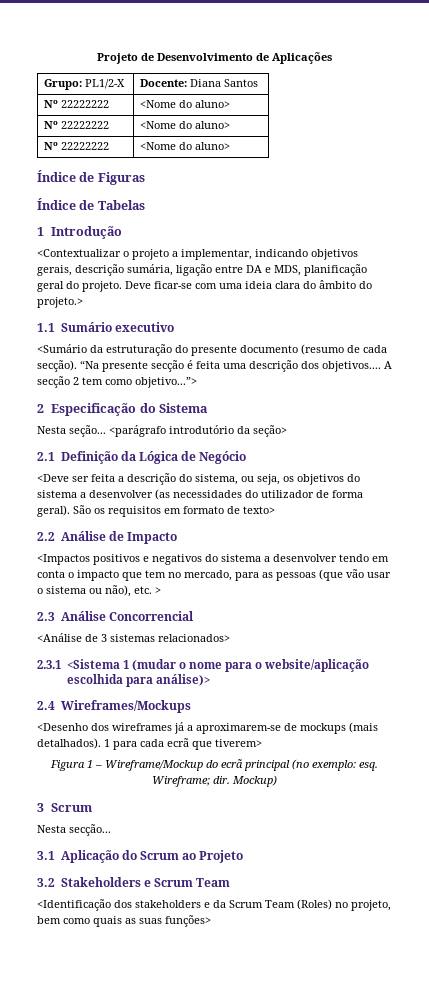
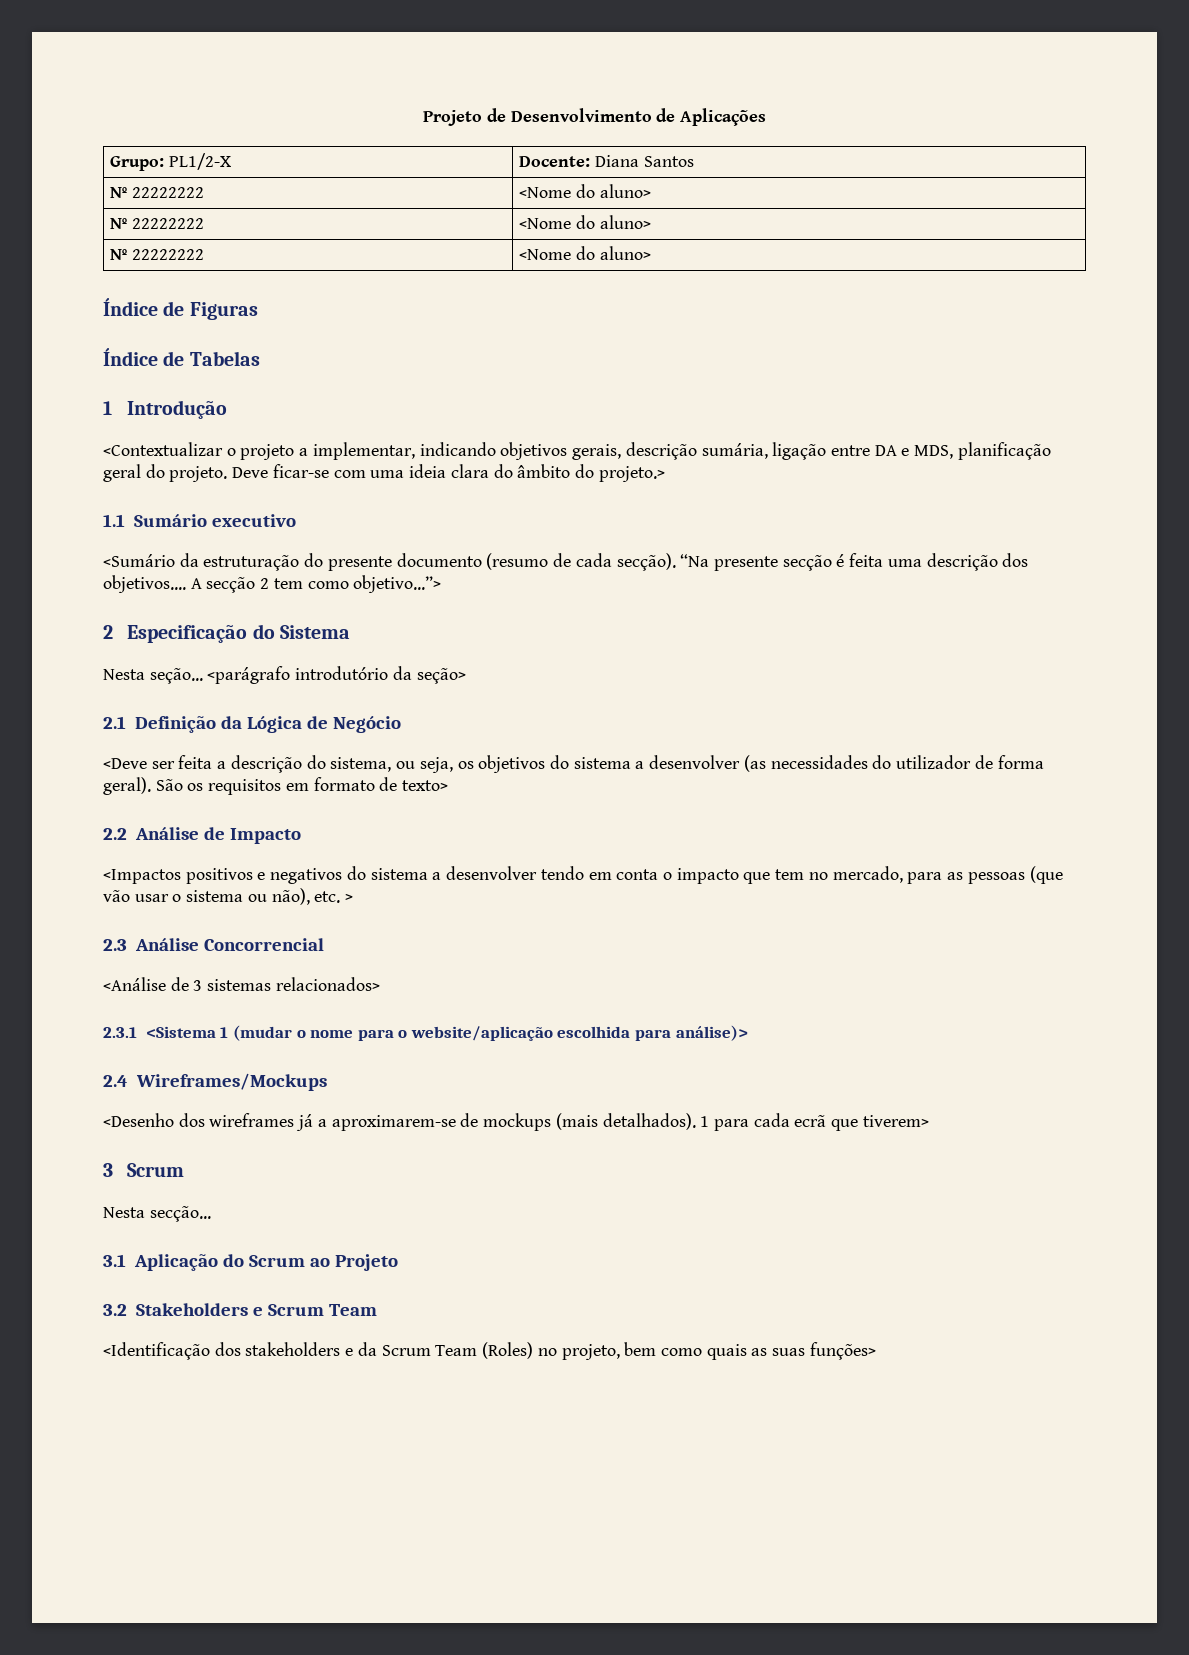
[50,759,378,771] [152,775,277,787] // Figura 1 – Wireframe/Mockup do ecrã principal (no exemplo: esq. Wireframe; dir. Mockup) -> (929, 1121) none

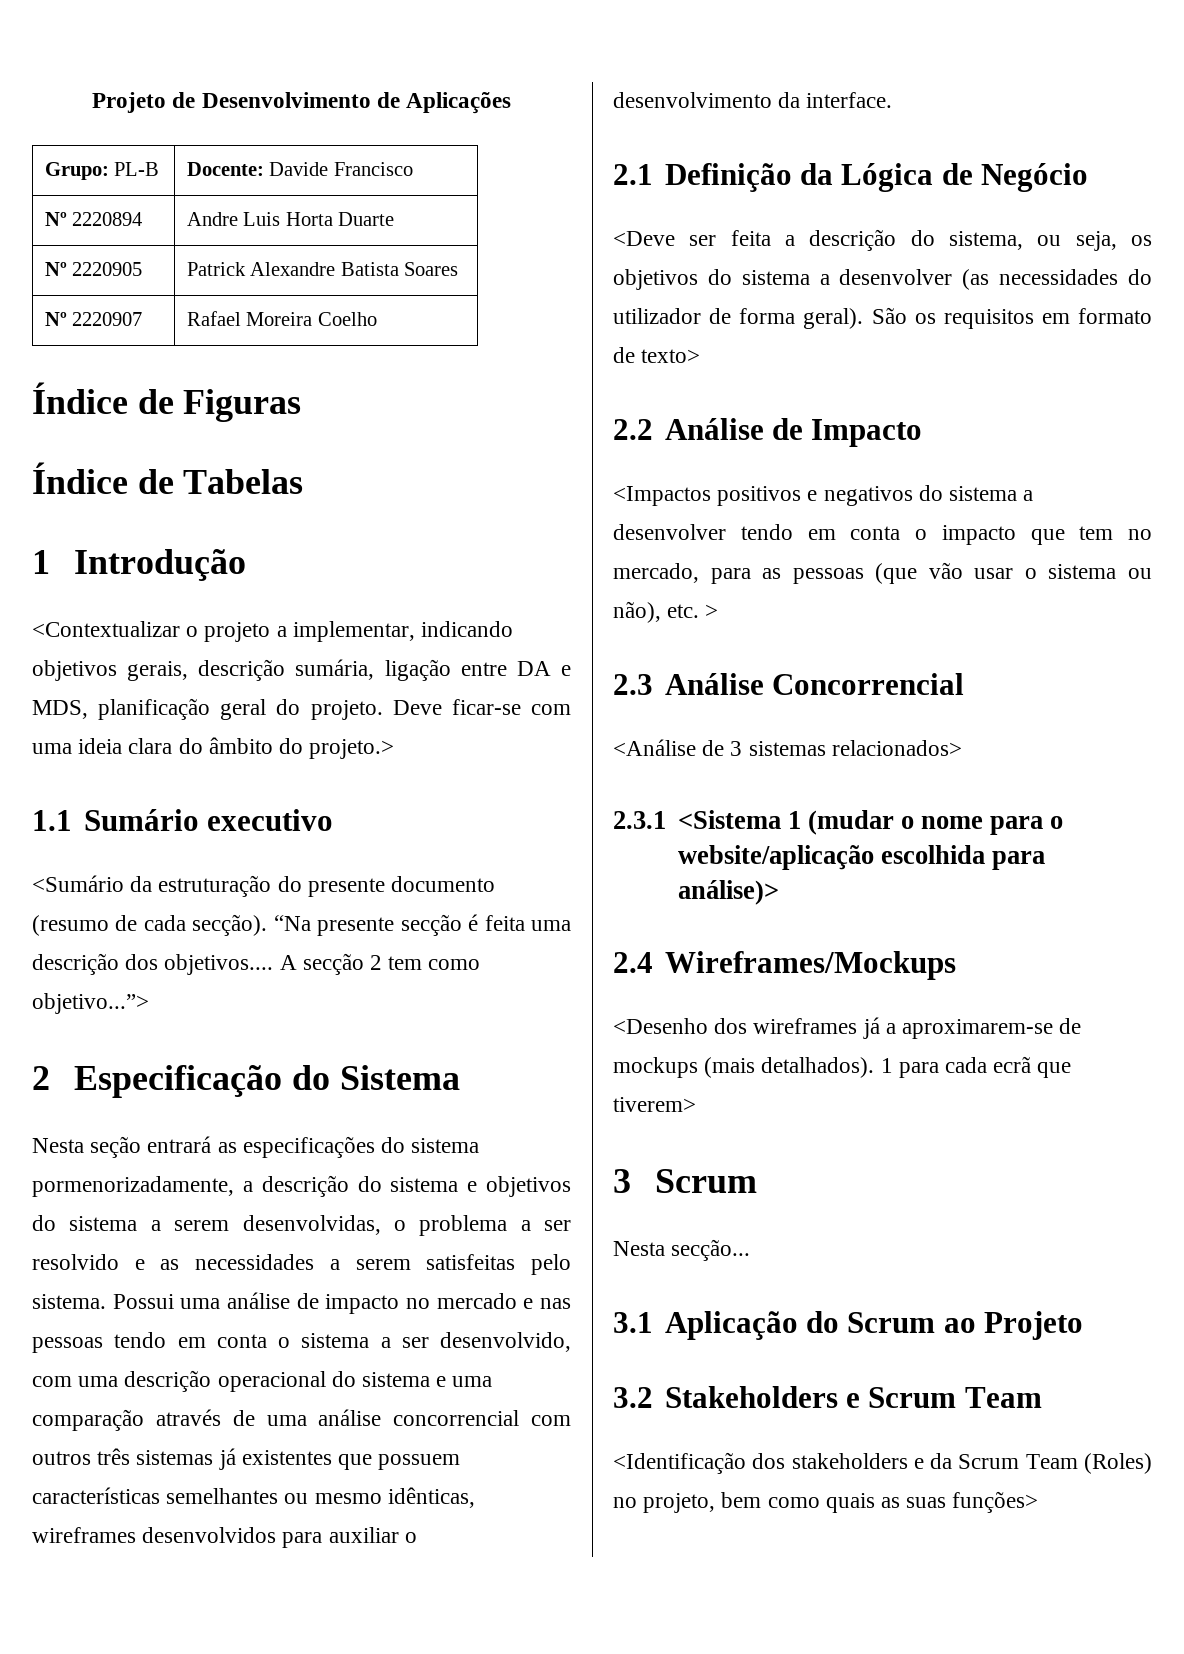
[169,153,232,170] PL1/2-X -> [114,162,160,176] PL-B
[595,155,694,167] [110,187,205,198] [519,184,651,198] [110,218,205,229] [519,215,651,229] [110,249,205,260] [519,246,651,260] Diana Santos // Nº 22222222 | <Nome do aluno> // Nº 22222222 | <Nome do aluno> // Nº 22222222 | <Nome do aluno> -> [269,162,413,176] [44,212,143,226] [186,212,395,226] [44,262,143,276] [186,262,459,276] [44,312,143,326] [186,311,377,326] Davide Francisco // Nº 2220894 | Andre Luis Horta Duarte // Nº 2220905 | Patrick Alexandre Batista Soares // Nº 2220907 | Rafael Moreira Coelho
[149,666,466,684] seção... <parágrafo introdutório da seção> -> [90,1136,480,1158] [32,1175,571,1197] [32,1215,571,1236] [32,1254,571,1275] [32,1292,572,1314] [32,1332,571,1353] [32,1370,493,1392] [32,1409,571,1431] [32,1448,461,1470] [32,1487,475,1508] [32,1527,417,1548] [613,92,893,108] seção entrará as especificações do sistema pormenorizadamente, a descrição do sistema e objetivos do sistema a serem desenvolvidas, o problema a ser resolvido e as necessidades a serem satisfeitas pelo sistema. Possui uma análise de impacto no mercado e nas pessoas tendo em conta o sistema a ser desenvolvido, com uma descrição operacional do sistema e uma comparação através de uma análise concorrencial com outros três sistemas já existentes que possuem características semelhantes ou mesmo idênticas, wireframes desenvolvidos para auxiliar o desenvolvimento da interface.

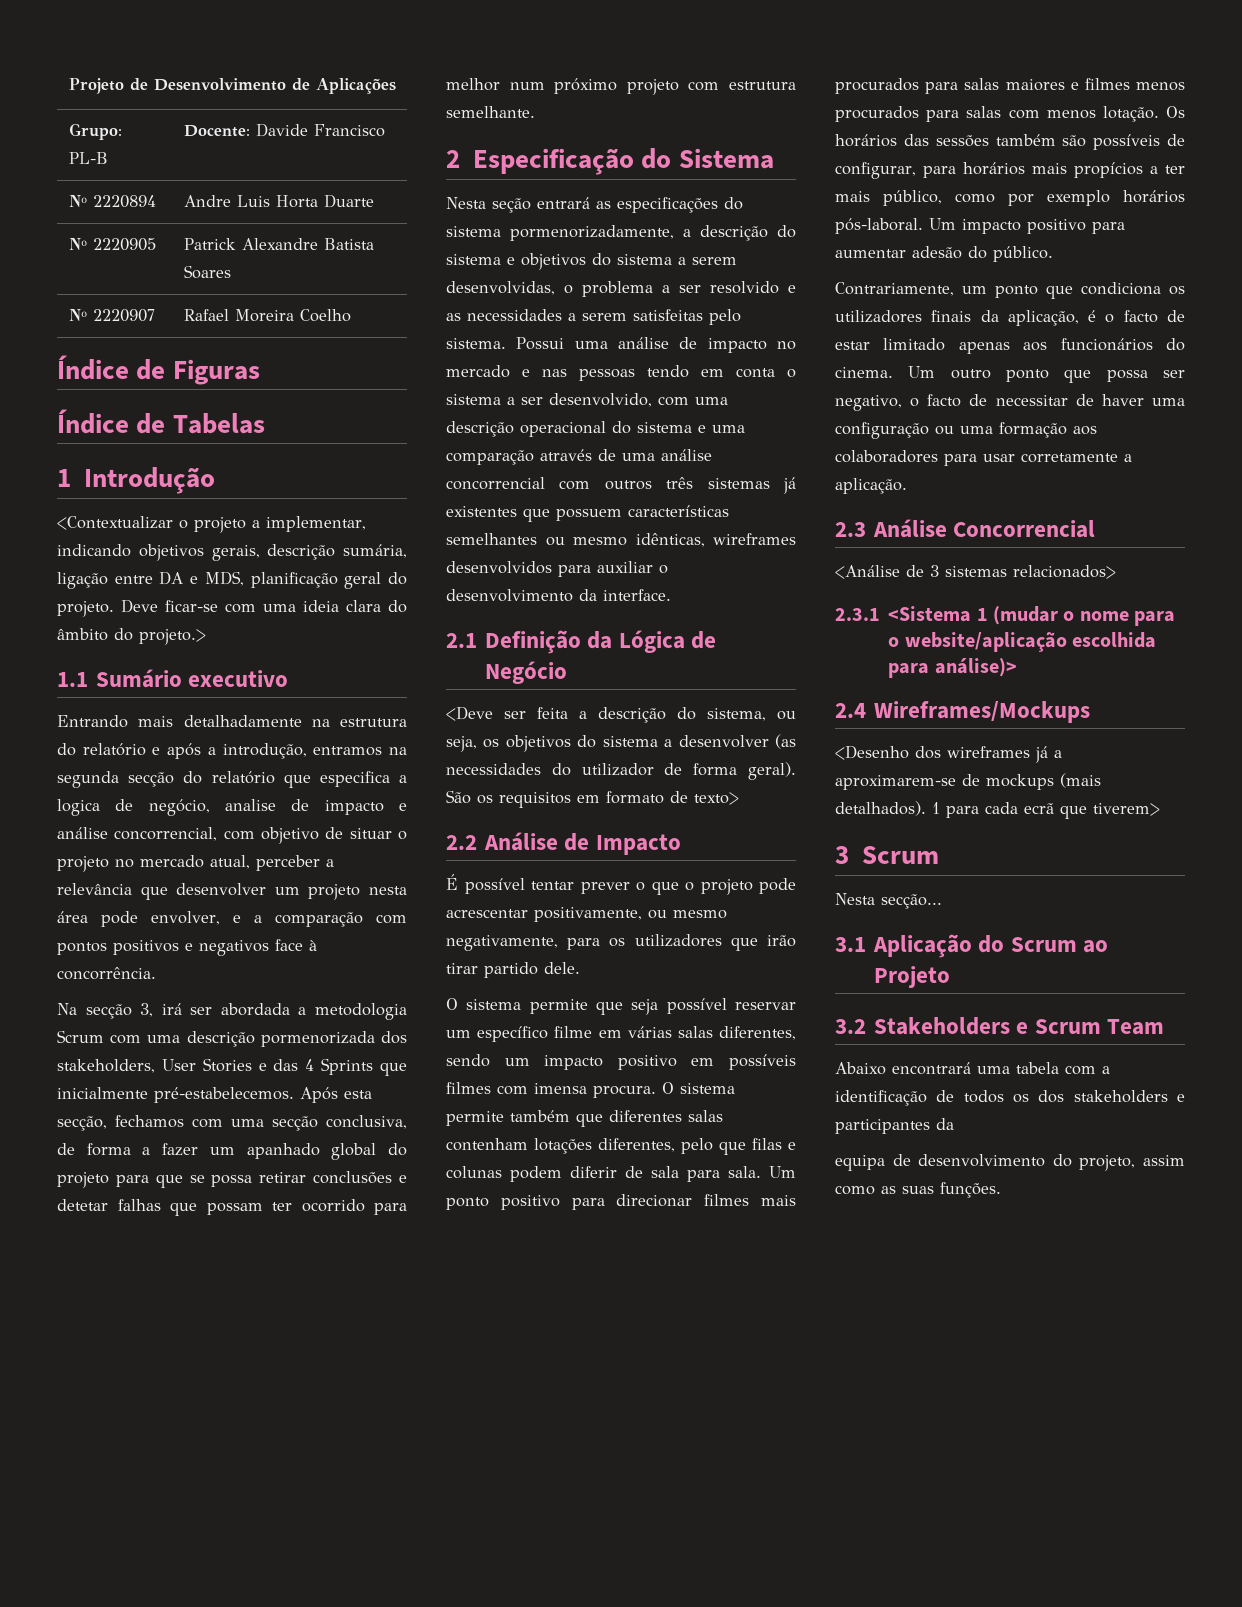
[32,875,496,897] [32,914,572,936] [32,953,481,975] [32,993,149,1014] <Sumário da estruturação do presente documento (resumo de cada secção). “Na presente secção é feita uma descrição dos objetivos.... A secção 2 tem como objetivo...”> -> [57,715,407,728] [57,743,407,759] [57,771,407,788] [57,799,407,816] [57,827,407,844] [57,855,334,872] [57,883,407,900] [57,911,407,927] [57,939,317,956] [57,967,156,980] [57,1003,407,1020] [57,1030,407,1047] [57,1058,407,1076] [57,1087,372,1103] [57,1115,407,1131] [57,1143,408,1160] [57,1171,407,1188] [57,1199,407,1216] [446,78,796,95] [446,106,535,118] Entrando mais detalhadamente na estrutura do relatório e após a introdução, entramos na segunda secção do relatório que especifica a logica de negócio, analise de impacto e análise concorrencial, com objetivo de situar o projeto no mercado atual, perceber a relevância que desenvolver um projeto nesta área pode envolver, e a comparação com pontos positivos e negativos face à concorrência. // Na secção 3, irá ser abordada a metodologia Scrum com uma descrição pormenorizada dos stakeholders, User Stories e das 4 Sprints que inicialmente pré-estabelecemos. Após esta secção, fechamos com uma secção conclusiva, de forma a fazer um apanhado global do projeto para que se possa retirar conclusões e detetar falhas que possam ter ocorrido para melhor num próximo projeto com estrutura semelhante.
[613,485,1034,506] [613,524,1152,545] [613,562,1152,584] [613,601,719,623] <Impactos positivos e negativos do sistema a desenvolver tendo em conta o impacto que tem no mercado, para as pessoas (que vão usar o sistema ou não), etc. > -> [446,874,796,895] [446,907,727,922] [446,934,796,951] [446,962,580,978] [446,998,796,1015] [446,1026,796,1042] [446,1054,796,1070] [446,1082,735,1098] [446,1110,723,1127] [446,1138,796,1155] [446,1166,796,1182] [446,1194,796,1210] [835,78,1185,94] [835,106,1185,122] [835,134,1185,150] [835,162,1185,179] [835,190,1185,206] [835,218,1125,234] [835,246,1053,262] [835,282,1185,299] [835,310,1185,326] [835,338,1185,354] [835,366,1185,383] [835,394,1185,411] [835,422,1097,439] [835,450,1132,466] [835,478,907,494] É possível tentar prever o que o projeto pode acrescentar positivamente, ou mesmo negativamente, para os utilizadores que irão tirar partido dele. // O sistema permite que seja possível reservar um específico filme em várias salas diferentes, sendo um impacto positivo em possíveis filmes com imensa procura. O sistema permite também que diferentes salas contenham lotações diferentes, pelo que filas e colunas podem diferir de sala para sala. Um ponto positivo para direcionar filmes mais procurados para salas maiores e filmes menos procurados para salas com menos lotação. Os horários das sessões também são possíveis de configurar, para horários mais propícios a ter mais público, como por exemplo horários pós-laboral. Um impacto positivo para aumentar adesão do público. // Contrariamente, um ponto que condiciona os utilizadores finais da aplicação, é o facto de estar limitado apenas aos funcionários do cinema. Um outro ponto que possa ser negativo, o facto de necessitar de haver uma configuração ou uma formação aos colaboradores para usar corretamente a aplicação.
[613,1452,746,1474] <Identificação -> [835,1062,1110,1075] [835,1090,1029,1106] Abaixo encontrará uma tabela com a identificação de todos os
[930,1453,1152,1474] [613,1492,875,1513] da Scrum Team (Roles) no projeto, bem como quais -> [835,1118,954,1134] [835,1154,1185,1171] [835,1185,875,1195] participantes da // equipa de desenvolvimento do projeto, assim como
[952,1491,1039,1513] funções> -> [940,1182,1001,1198] funções.

